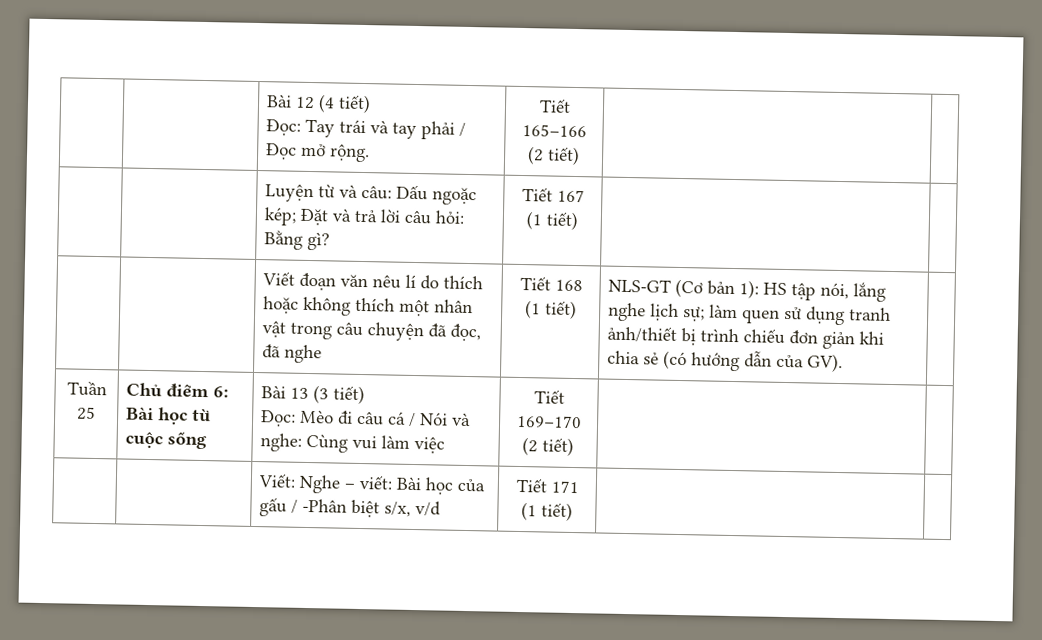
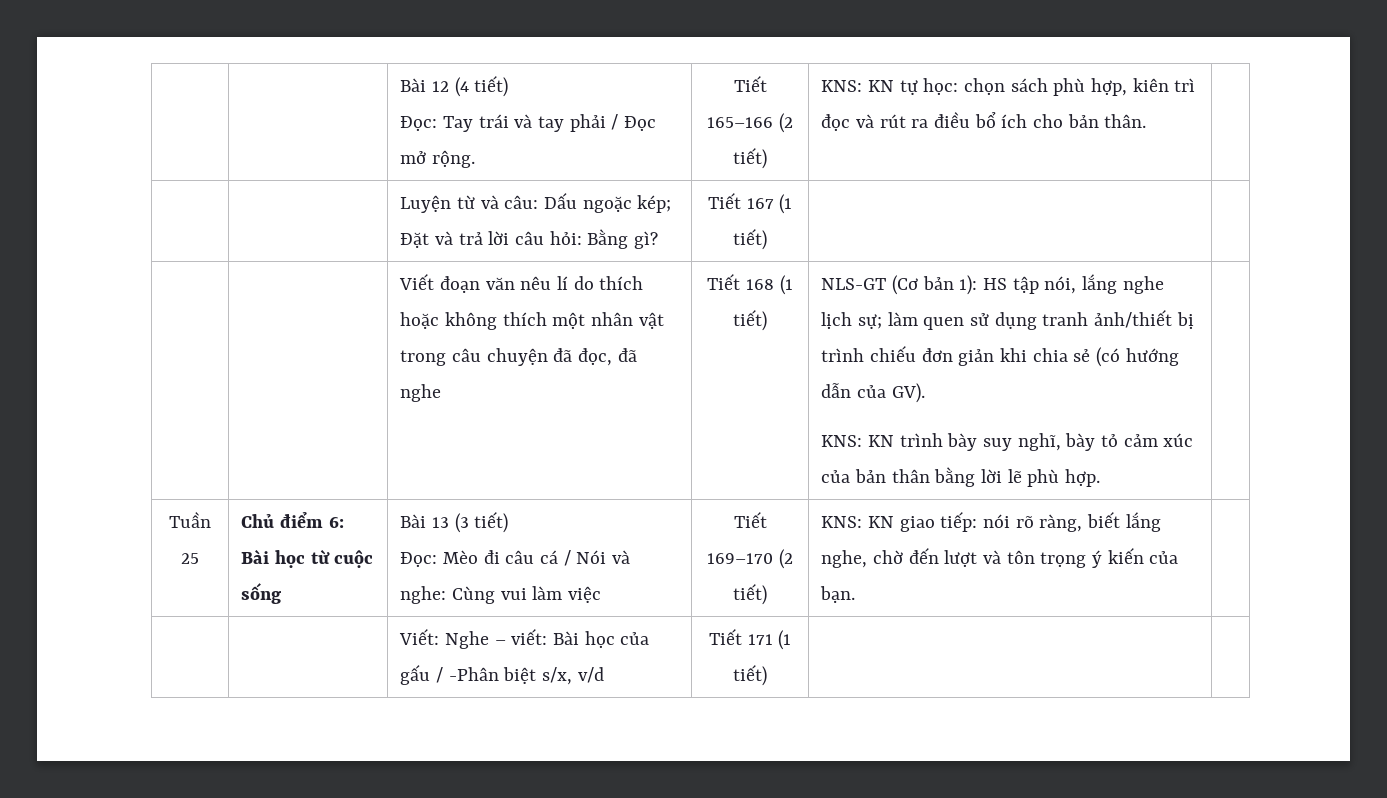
(580, 156) none -> [821,78,1196,96] [821,112,1147,131] KNS: KN tự học: chọn sách phù hợp, kiên trì đọc và rút ra điều bổ ích cho bản thân.
(843, 363) none -> [821,433,1194,451] [821,467,1101,487] // KNS: KN trình bày suy nghĩ, bày tỏ cảm xúc của bản thân bằng lời lẽ phù hợp.
(574, 447) none -> [821,512,1161,532] [821,548,1179,568] [820,586,856,603] KNS: KN giao tiếp: nói rõ ràng, biết lắng nghe, chờ đến lượt và tôn trọng ý kiến của bạn.

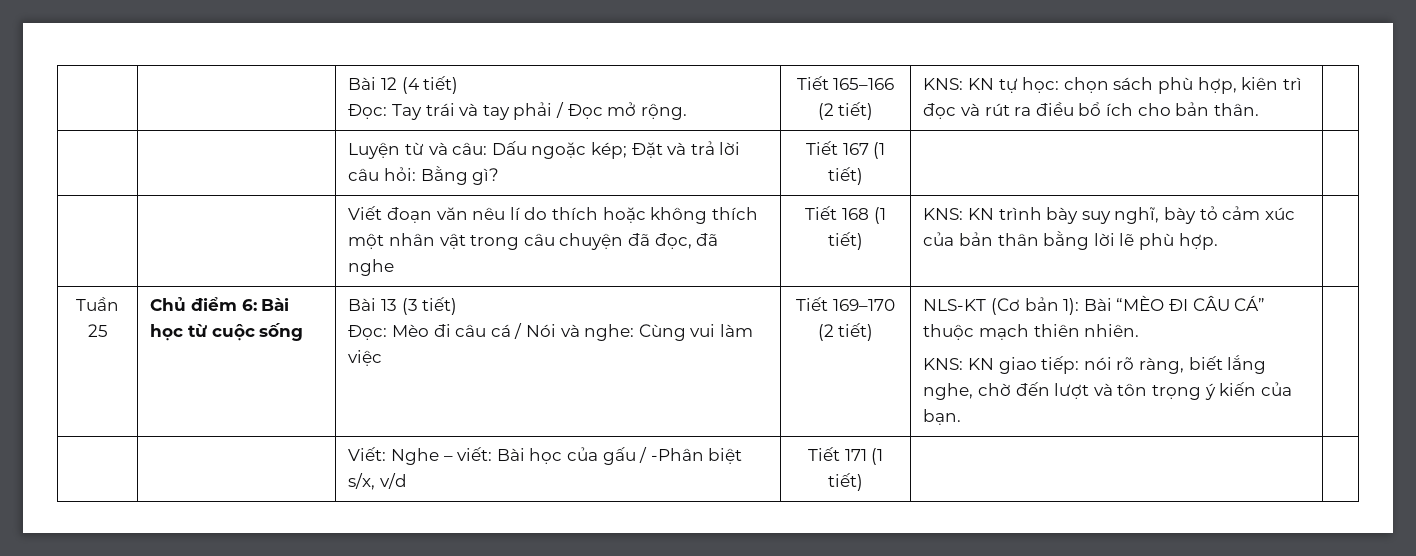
[821,274,1164,295] [821,310,1194,330] [821,346,1179,367] [821,383,925,403] NLS-GT (Cơ bản 1): HS tập nói, lắng nghe lịch sự; làm quen sử dụng tranh ảnh/thiết bị trình chiếu đơn giản khi chia sẻ (có hướng dẫn của GV). // -> (863, 241) none
(767, 594) none -> [923,295,1266,315] [923,324,1140,340] NLS-KT (Cơ bản 1): Bài “MÈO ĐI CÂU CÁ” thuộc mạch thiên nhiên. //

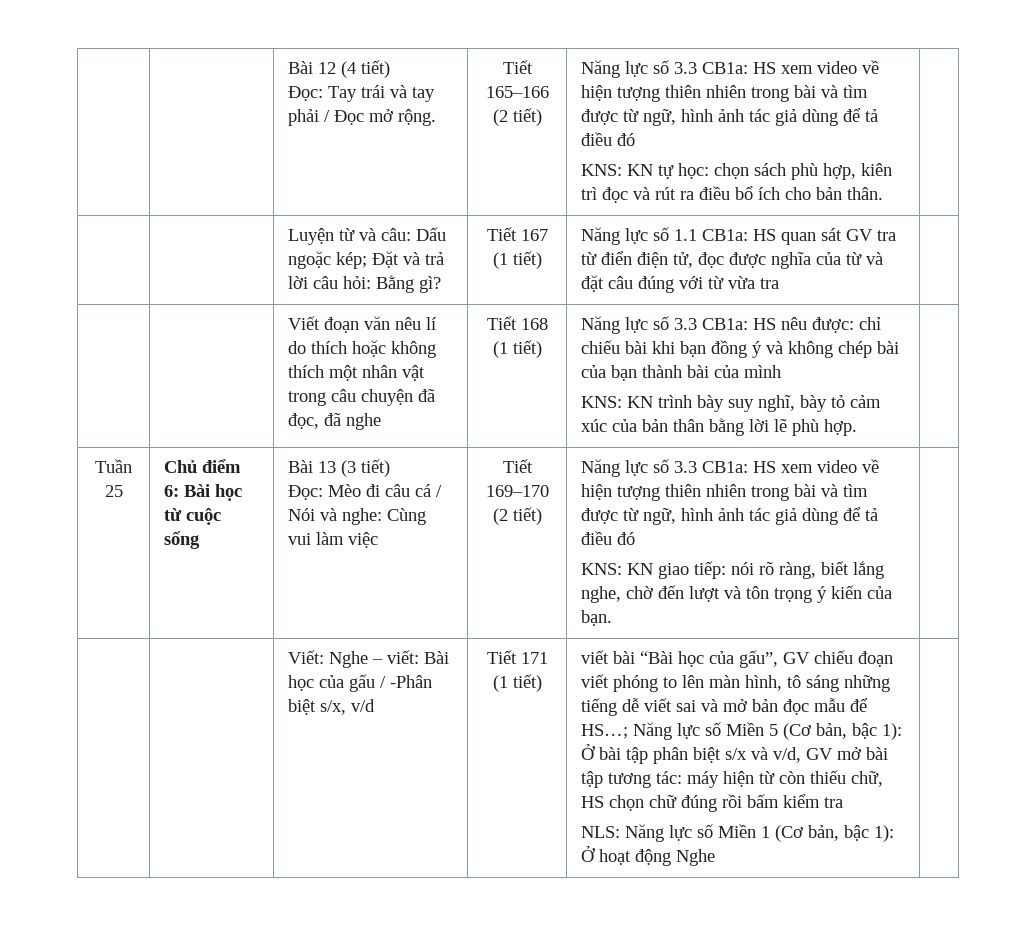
(874, 111) none -> [580,60,879,78] [580,85,868,102] [580,108,878,126] [580,132,635,146] Năng lực số 3.3 CB1a: HS xem video về hiện tượng thiên nhiên trong bài và tìm được từ ngữ, hình ảnh tác giả dùng để tả điều đó //
(863, 176) none -> [580,227,896,245] [580,251,883,269] [580,275,779,293] Năng lực số 1.1 CB1a: HS quan sát GV tra từ điển điện tử, đọc được nghĩa của từ và đặt câu đúng với từ vừa tra
(863, 241) none -> [580,316,881,334] [580,340,899,358] [580,365,781,381] Năng lực số 3.3 CB1a: HS nêu được: chỉ chiếu bài khi bạn đồng ý và không chép bài của bạn thành bài của mình //
[923,295,1266,315] [923,324,1140,340] NLS-KT (Cơ bản 1): Bài “MÈO ĐI CÂU CÁ” thuộc mạch thiên nhiên. -> [580,459,879,477] [580,484,868,501] [580,507,878,525] [580,531,635,545] Năng lực số 3.3 CB1a: HS xem video về hiện tượng thiên nhiên trong bài và tìm được từ ngữ, hình ảnh tác giả dùng để tả điều đó
(863, 482) none -> [580,650,893,668] [580,674,890,692] [580,698,868,716] [580,722,902,740] [580,744,888,764] [580,770,883,788] [580,794,843,812] [580,824,894,842] [580,846,715,866] viết bài “Bài học của gấu”, GV chiếu đoạn viết phóng to lên màn hình, tô sáng những tiếng dễ viết sai và mở bản đọc mẫu để HS…; Năng lực số Miền 5 (Cơ bản, bậc 1): Ở bài tập phân biệt s/x và v/d, GV mở bài tập tương tác: máy hiện từ còn thiếu chữ, HS chọn chữ đúng rồi bấm kiểm tra // NLS: Năng lực số Miền 1 (Cơ bản, bậc 1): Ở hoạt động Nghe

